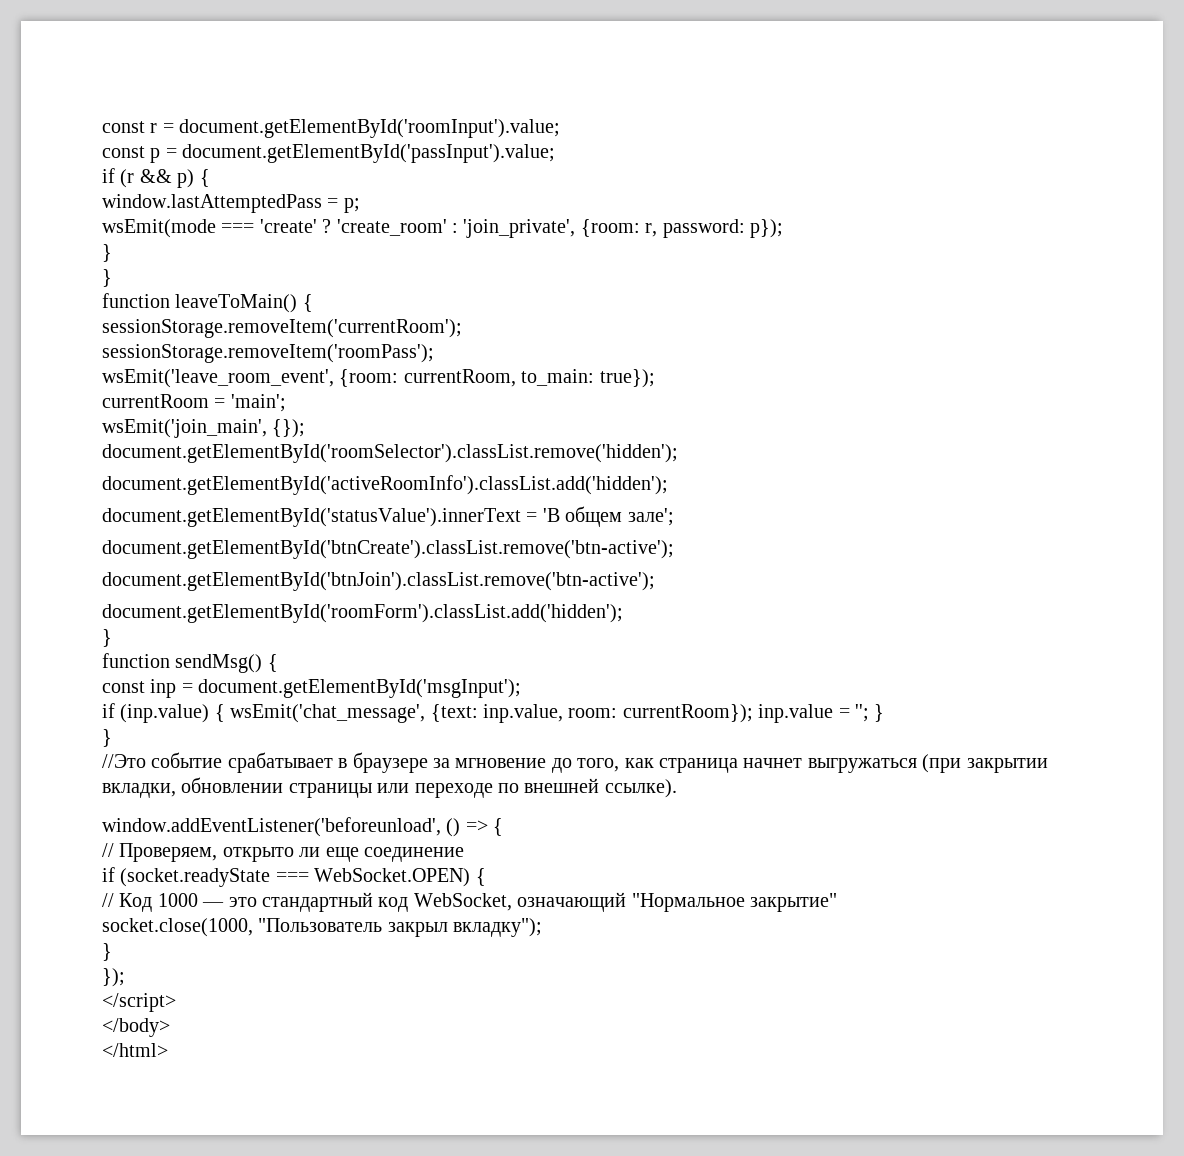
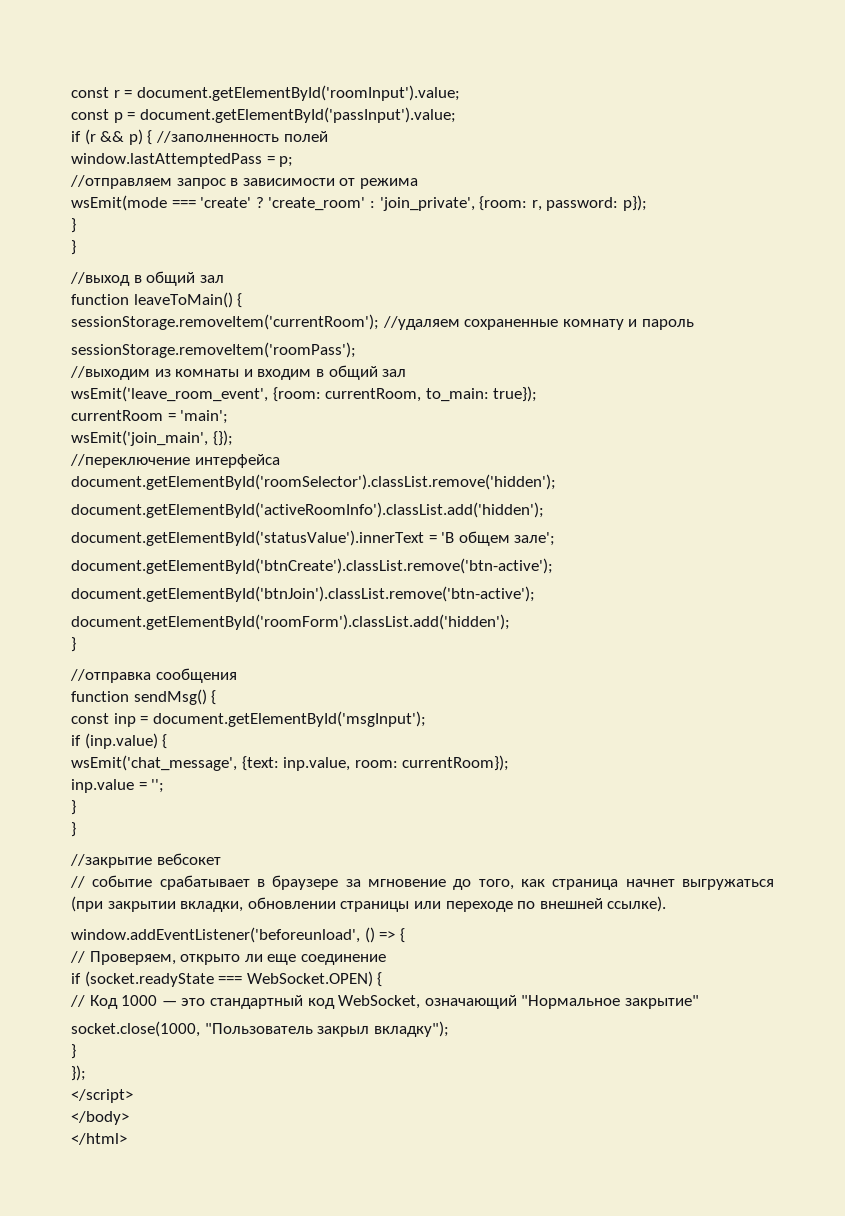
(210, 178) none -> [155,131,328,143] //заполненность полей
(360, 205) none -> [70,175,418,189] // //отправляем запрос в зависимости от режима
(112, 278) none -> [70,271,224,286] // //выход в общий зал
[102,344,434,363] // sessionStorage.removeItem('roomPass'); -> [382,316,694,330] [71,342,356,358] [70,365,407,380] //удаляем сохраненные комнату и пароль // sessionStorage.removeItem('roomPass'); // //выходим из комнаты и входим в общий зал
(306, 428) none -> [70,454,280,468] // //переключение интерфейса
(112, 638) none -> [70,668,237,683] // //отправка сообщения
(225, 713) none -> (168, 741) //
(753, 713) none -> (510, 763) //
[874,704,885,722] [102,729,112,747] [102,754,146,768] } // } // //Это -> [71,800,76,815] [71,822,76,837] [70,853,221,868] [70,876,85,888] // } // } // //закрытие вебсокет // //

